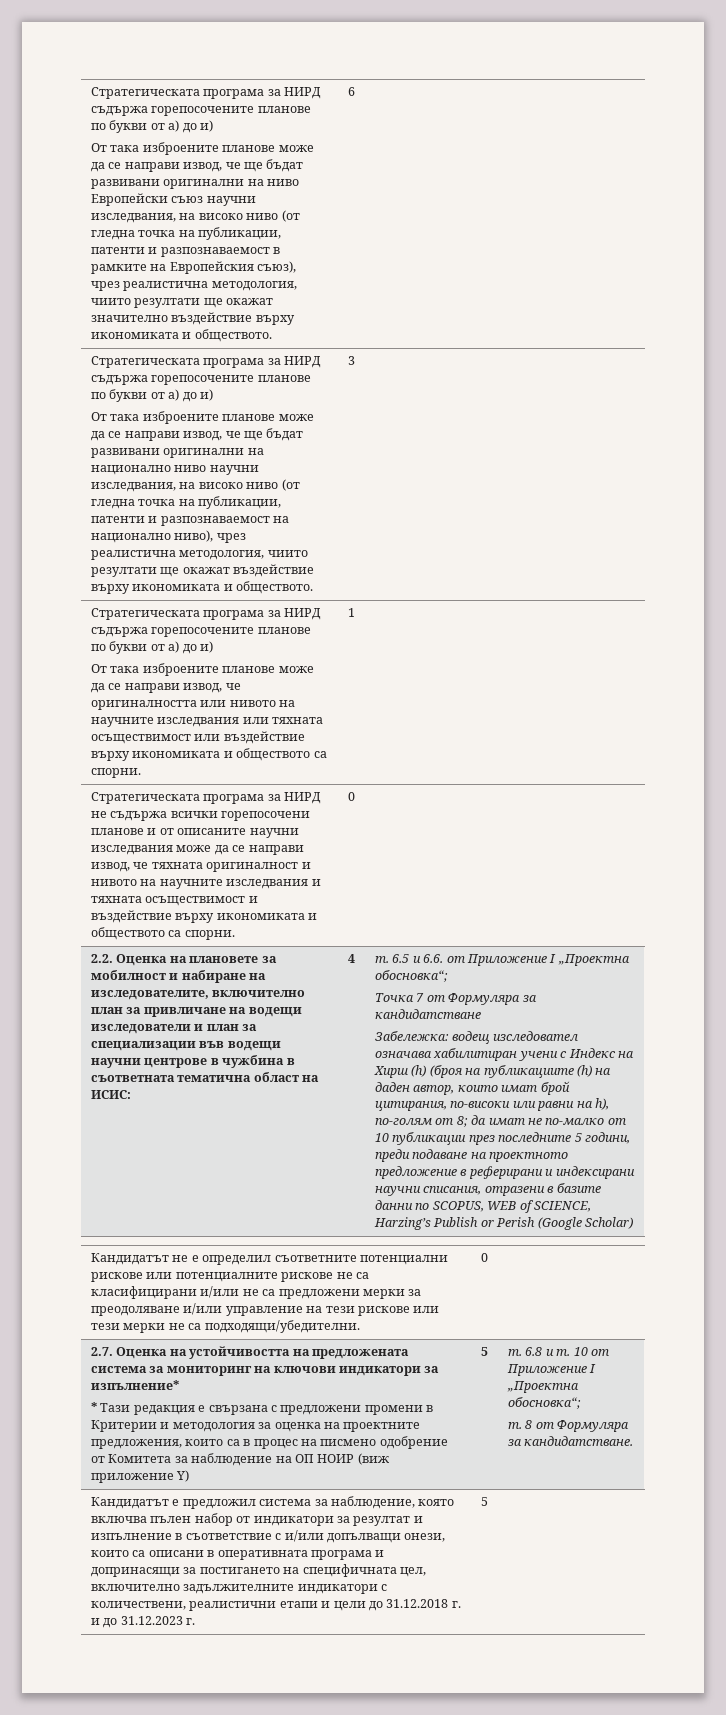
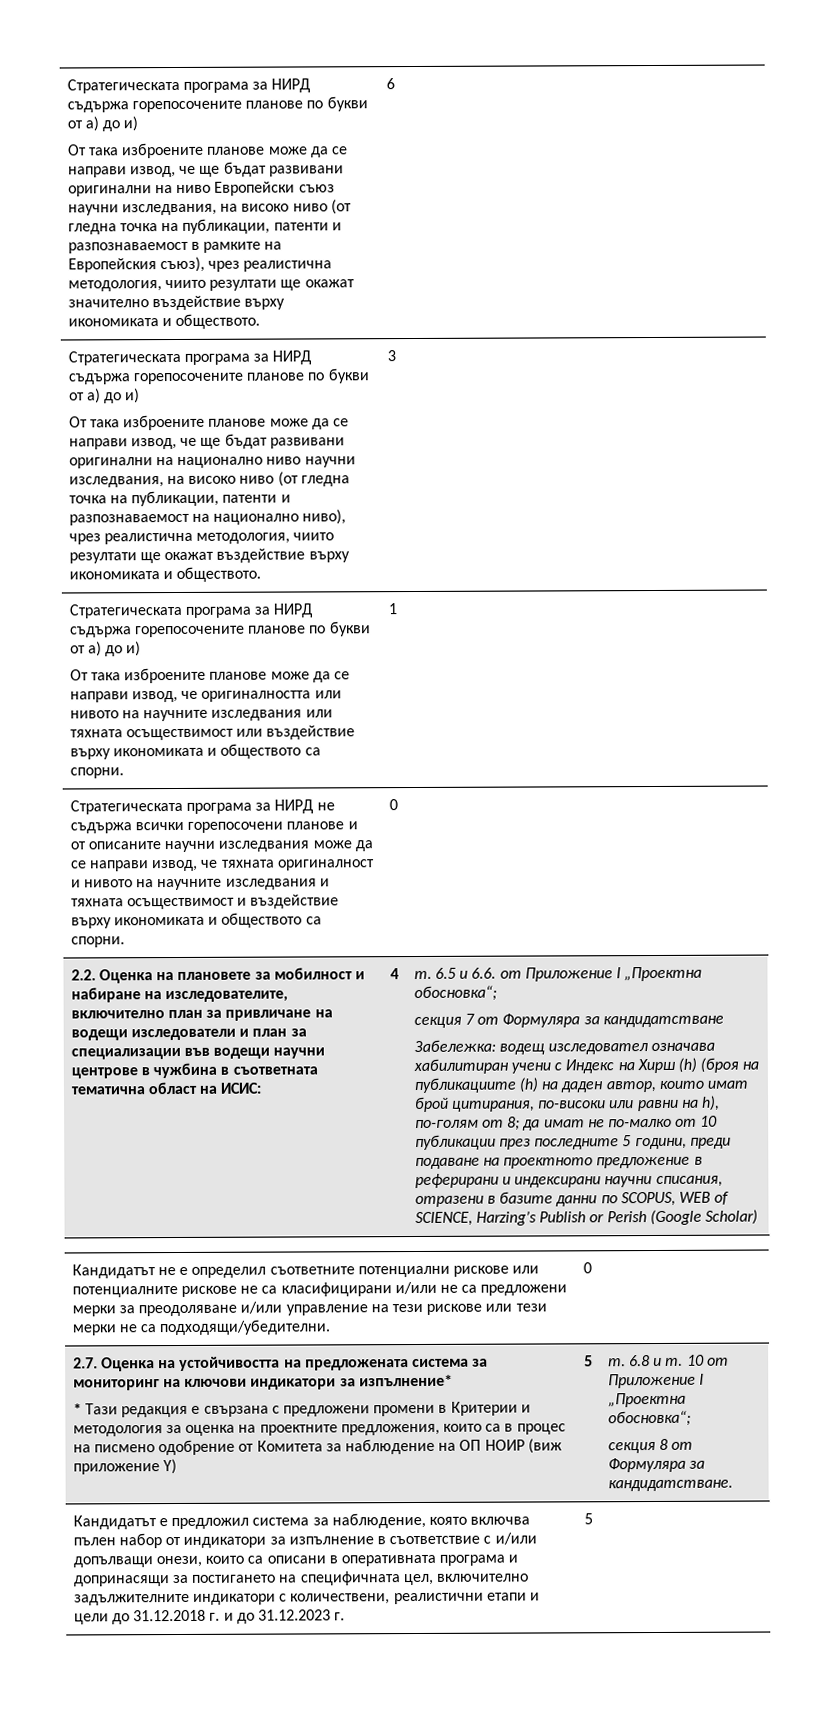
[375,993,415,1002] Точка -> [413,1016,462,1029] секция
[508,1422,523,1429] т. -> [607,1442,656,1454] секция
[353,1516,423,1526] резултат и -> (286, 1540) none

